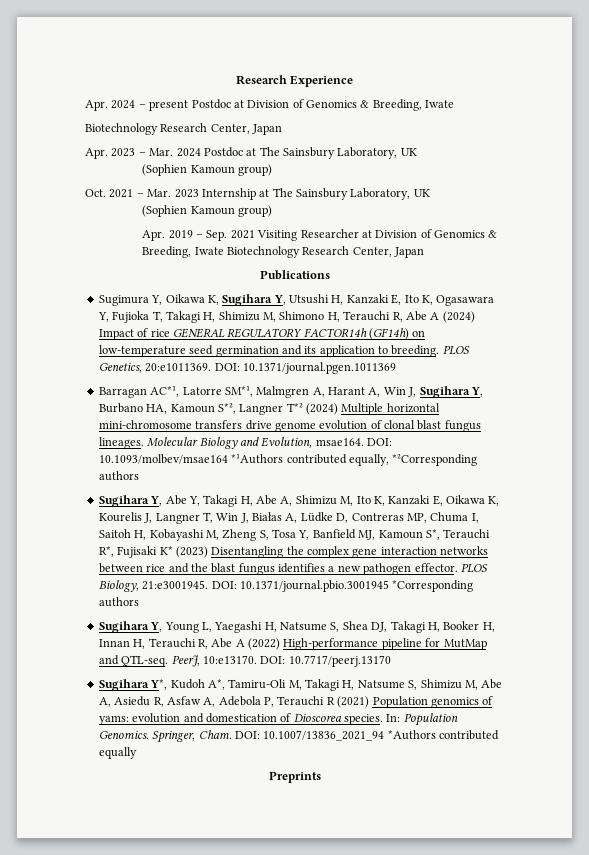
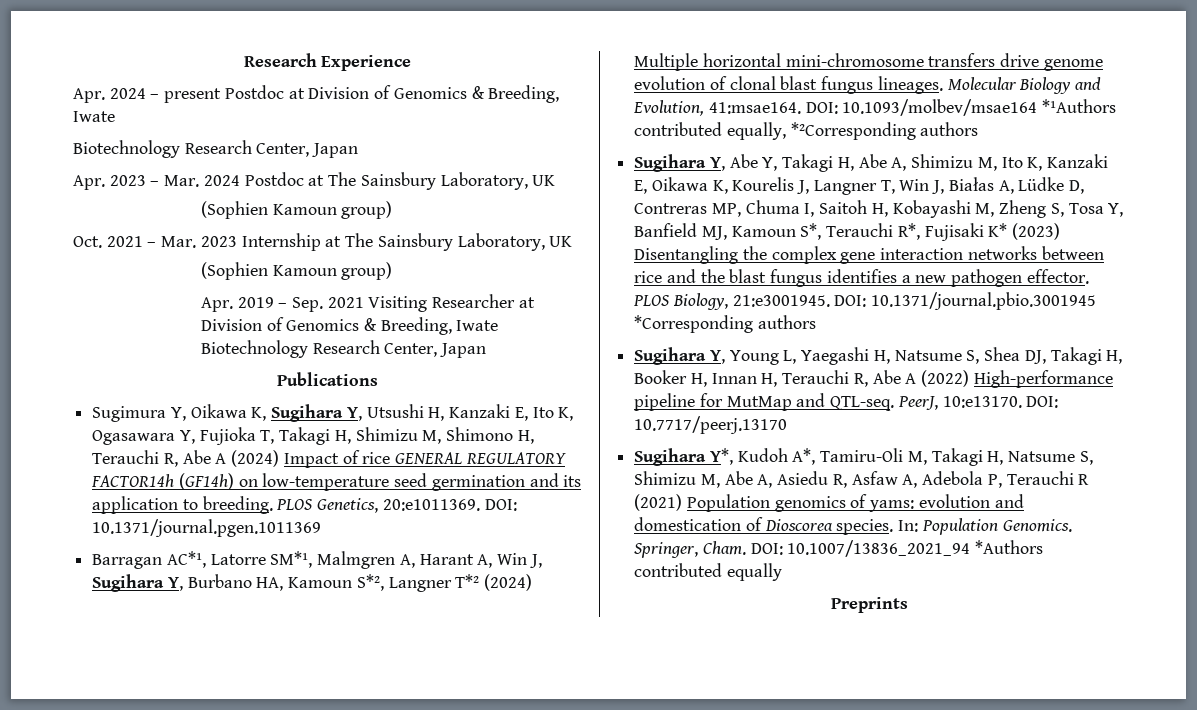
[315,438,364,446] msae164. -> [708,102,801,114] 41:msae164.

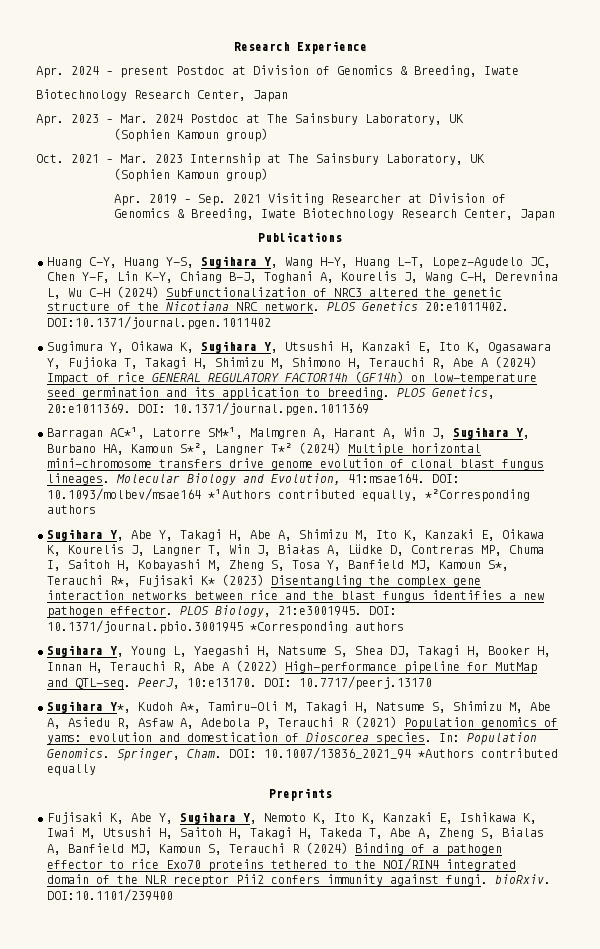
(378, 379) none -> [47,256,551,269] [47,271,558,283] [47,286,502,299] [47,301,509,311] [47,316,271,330] // Huang C-Y, Huang Y-S, Sugihara Y, Wang H-Y, Huang L-T, Lopez-Agudelo JC, Chen Y-F, Lin K-Y, Chiang B-J, Toghani A, Kourelis J, Wang C-H, Derevnina L, Wu C-H (2024) Subfunctionalization of NRC3 altered the genetic structure of the Nicotiana NRC network. PLOS Genetics 20:e1011402. DOI:10.1371/journal.pgen.1011402
(908, 605) none -> [47,812,537,824] [47,827,544,839] [47,842,502,856] [47,858,516,872] [47,874,551,887] [47,889,173,902] // Fujisaki K, Abe Y, Sugihara Y, Nemoto K, Ito K, Kanzaki E, Ishikawa K, Iwai M, Utsushi H, Saitoh H, Takagi H, Takeda T, Abe A, Zheng S, Bialas A, Banfield MJ, Kamoun S, Terauchi R (2024) Binding of a pathogen effector to rice Exo70 proteins tethered to the NOI/RIN4 integrated domain of the NLR receptor Pii2 confers immunity against fungi. bioRxiv. DOI:10.1101/239400

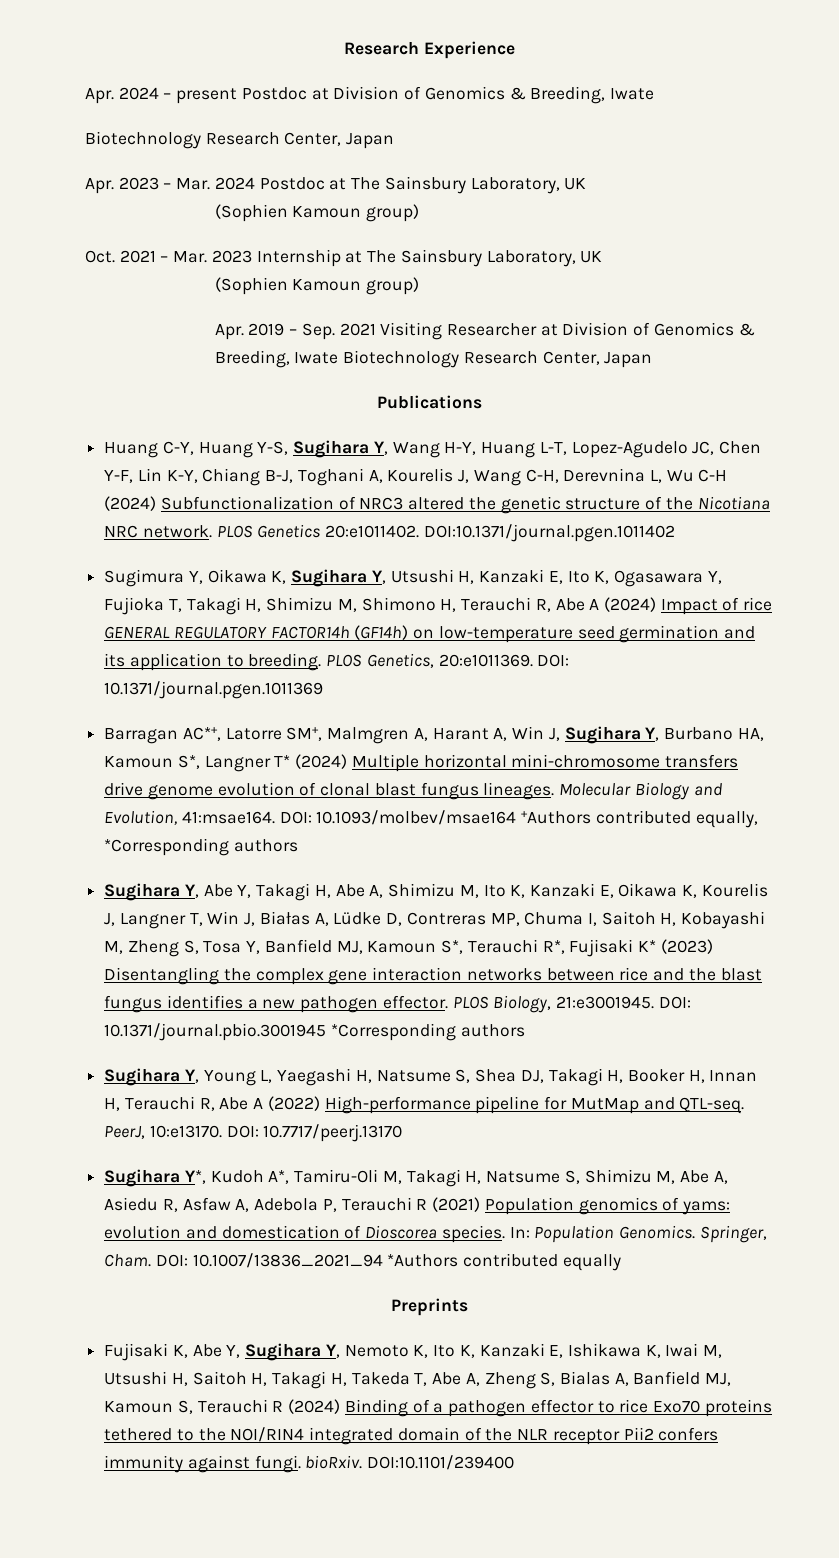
[110,427,243,439] AC*¹, Latorre SM*¹, -> [182,727,323,741] AC*+, Latorre SM+,
[180,443,292,455] S*², Langner T*² -> [177,755,291,772] S*, Langner T*
[208,489,271,499] *¹Authors -> [521,811,592,824] +Authors
[425,489,530,502] *²Corresponding -> [104,838,230,856] *Corresponding

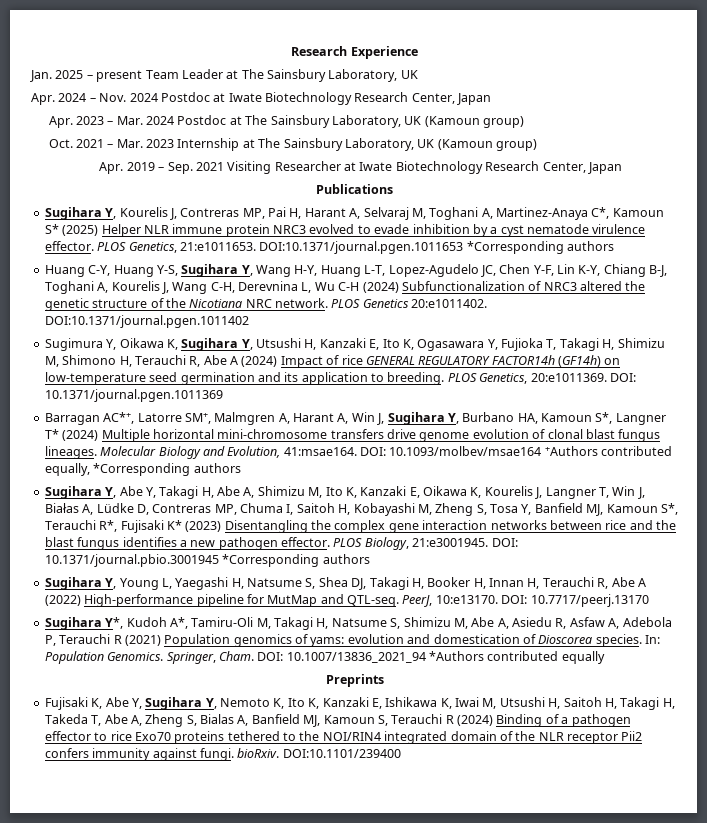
[85,86,654,104] Apr. 2024 – present Postdoc at Division of Genomics & Breeding, Iwate // -> [30,69,418,82] [31,92,262,105] Jan. 2025 – present Team Leader at The Sainsbury Laboratory, UK // Apr. 2024 – Nov. 2024 Postdoc at Iwate
[214,204,362,222] // (Sophien Kamoun -> [424,116,480,127] (Kamoun
[214,277,362,295] // (Sophien Kamoun -> [437,139,493,150] (Kamoun
[562,322,755,336] [214,350,290,368] Division of Genomics & Breeding, -> (357, 166) none
(482, 402) none -> [44,207,664,220] [44,224,646,237] [44,241,614,254] // Sugihara Y, Kourelis J, Contreras MP, Pai H, Harant A, Selvaraj M, Toghani A, Martinez-Anaya C*, Kamoun S* (2025) Helper NLR immune protein NRC3 evolved to evade inhibition by a cyst nematode virulence effector. PLOS Genetics, 21:e1011653. DOI:10.1371/journal.pgen.1011653 *Corresponding authors

